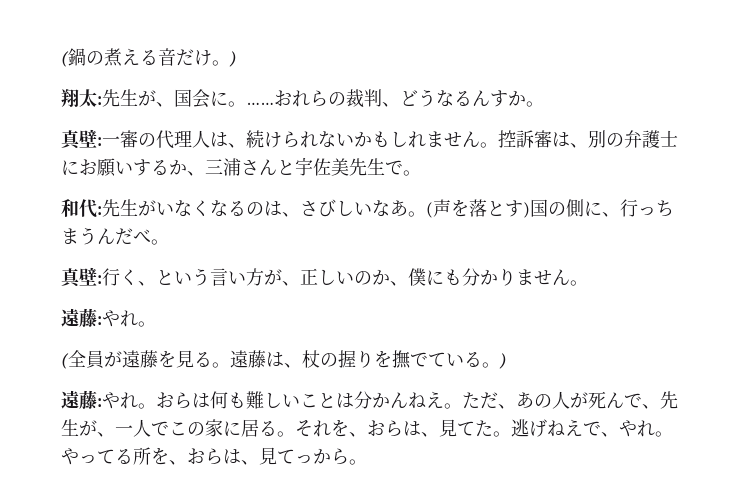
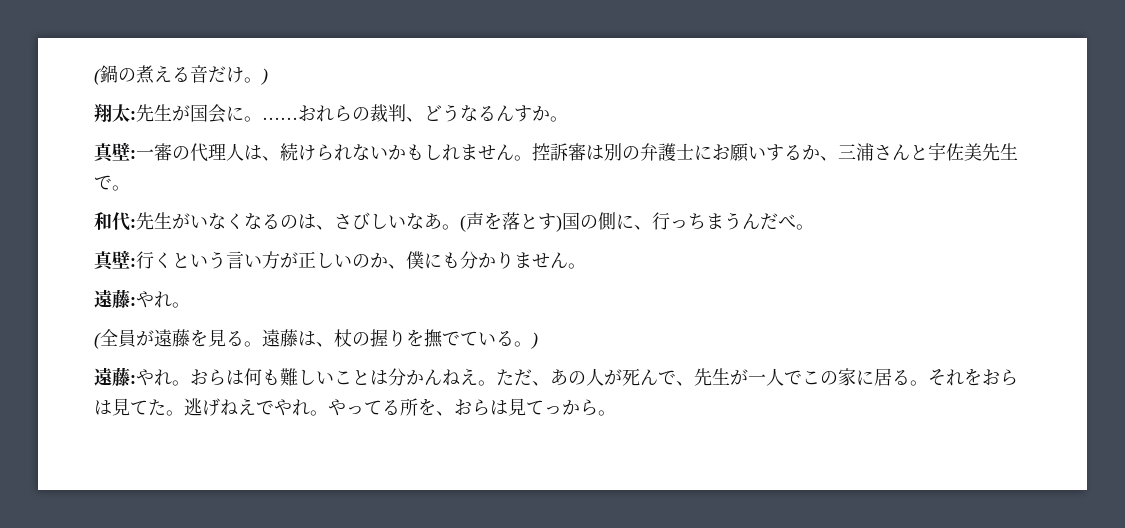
[156,102,174,107] 、 -> (190, 113) none
[570,143,588,148] 、 -> (604, 152) none
[138,281,156,286] 、 -> (172, 260) none
[282,281,300,286] 、 -> (298, 260) none
[97,432,115,437] 、 -> (748, 377) none
[349,420,439,437] 、おらは、 -> [982,369,1018,386] [94,400,112,415] おらは
[601,432,619,437] 、 -> (274, 407) none
[241,460,259,465] 、 -> (508, 407) none

